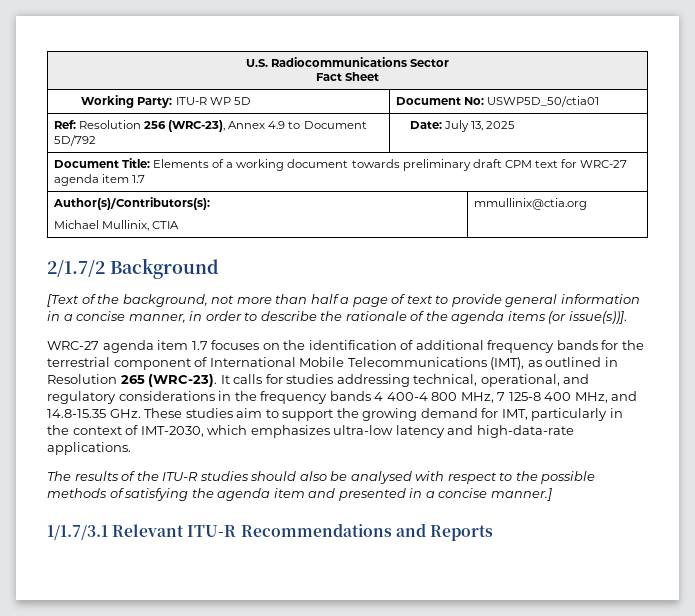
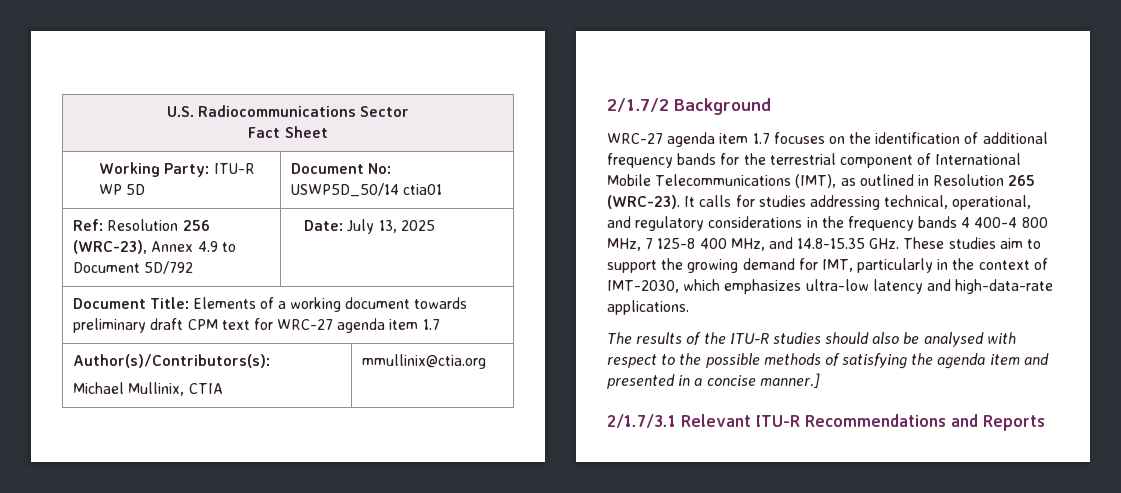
[486,96,599,107] USWP5D_50/ctia01 -> [291,183,443,197] USWP5D_50/14 ctia01
[47,294,640,307] [47,311,627,324] // [Text of the background, not more than half a page of text to provide general information in a concise manner, in order to describe the rationale of the agenda items (or issue(s))]. -> (771, 106) none
[47,524,108,540] 1/1.7/3.1 -> [607,414,676,428] 2/1.7/3.1

